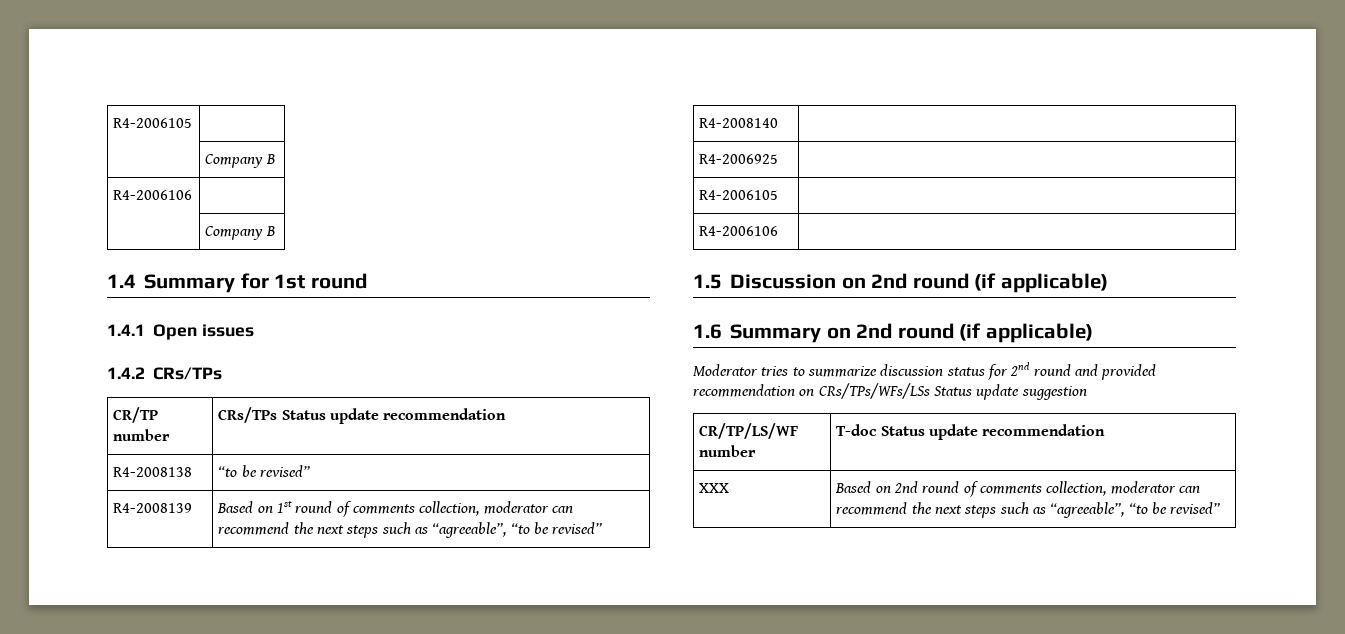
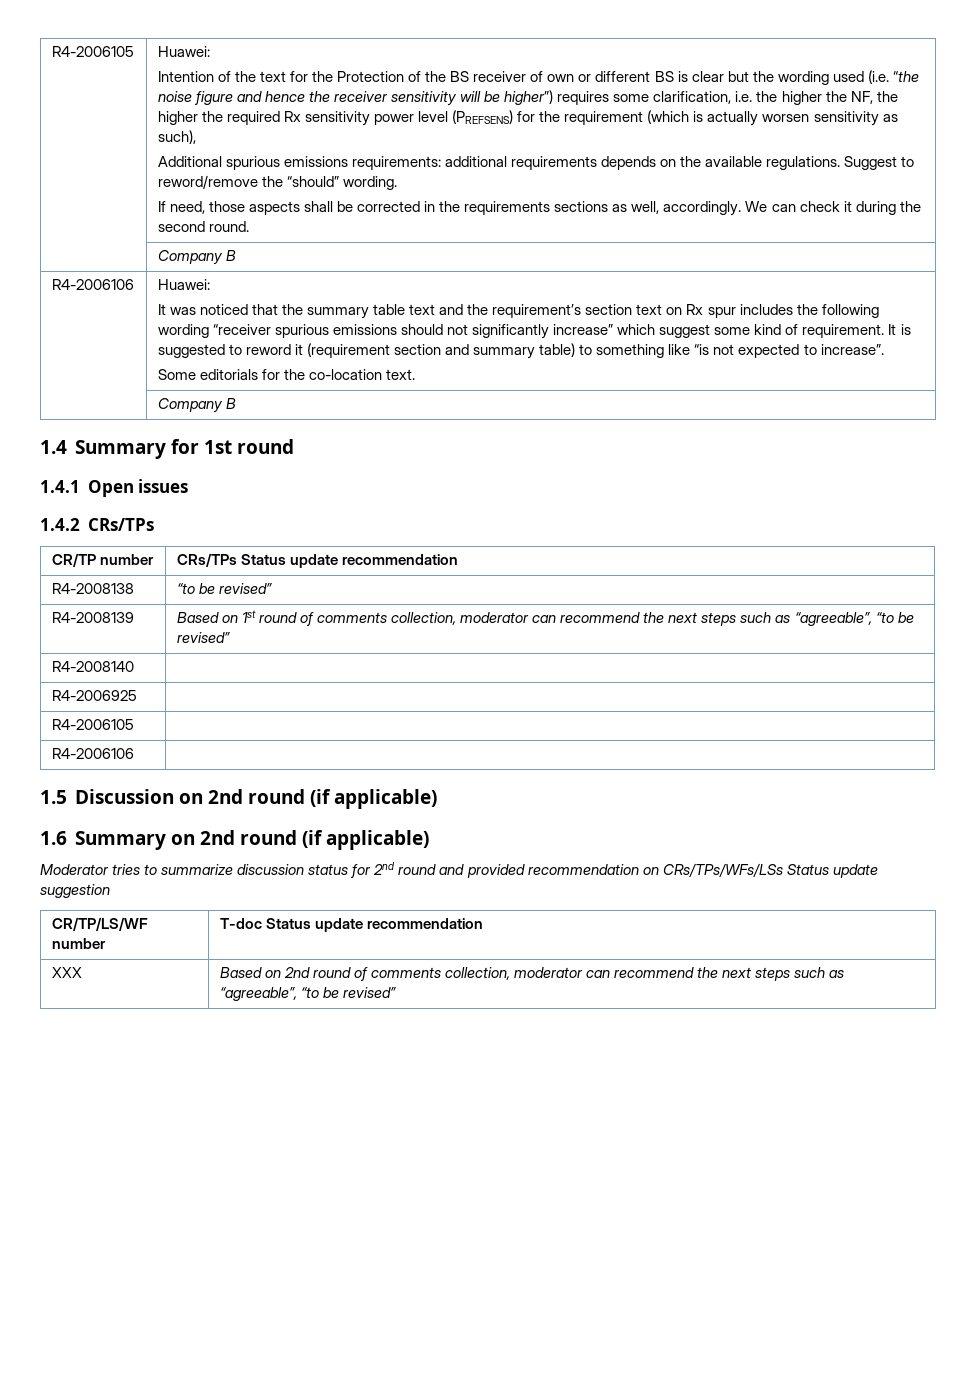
[113,118,193,128] [205,154,275,168] [113,190,193,200] R4-2006105 | // | Company B // R4-2006106 | -> [51,46,134,57] [157,46,210,57] [157,70,919,85] [157,90,898,106] [157,110,898,126] [157,130,196,144] [157,156,915,170] [157,175,397,190] [157,201,921,216] [157,221,249,232] [157,250,236,265] [51,279,134,290] [157,279,210,290] [157,304,879,319] [157,324,911,339] [157,343,884,359] [157,369,416,380] R4-2006105 | Huawei: // Intention of the text for the Protection of the BS receiver of own or different BS is clear but the wording used (i.e. “the noise figure and hence the receiver sensitivity will be higher”) requires some clarification, i.e. the higher the NF, the higher the required Rx sensitivity power level (PREFSENS) for the requirement (which is actually worsen sensitivity as such), // Additional spurious emissions requirements: additional requirements depends on the available regulations. Suggest to reword/remove the “should” wording. // If need, those aspects shall be corrected in the requirements sections as well, accordingly. We can check it during the second round. // | Company B // R4-2006106 | Huawei: // It was noticed that the summary table text and the requirement’s section text on Rx spur includes the following wording “receiver spurious emissions should not significantly increase” which suggest some kind of requirement. It is suggested to reword it (requirement section and summary table) to something like “is not expected to increase”. // Some editorials for the co-location text.

